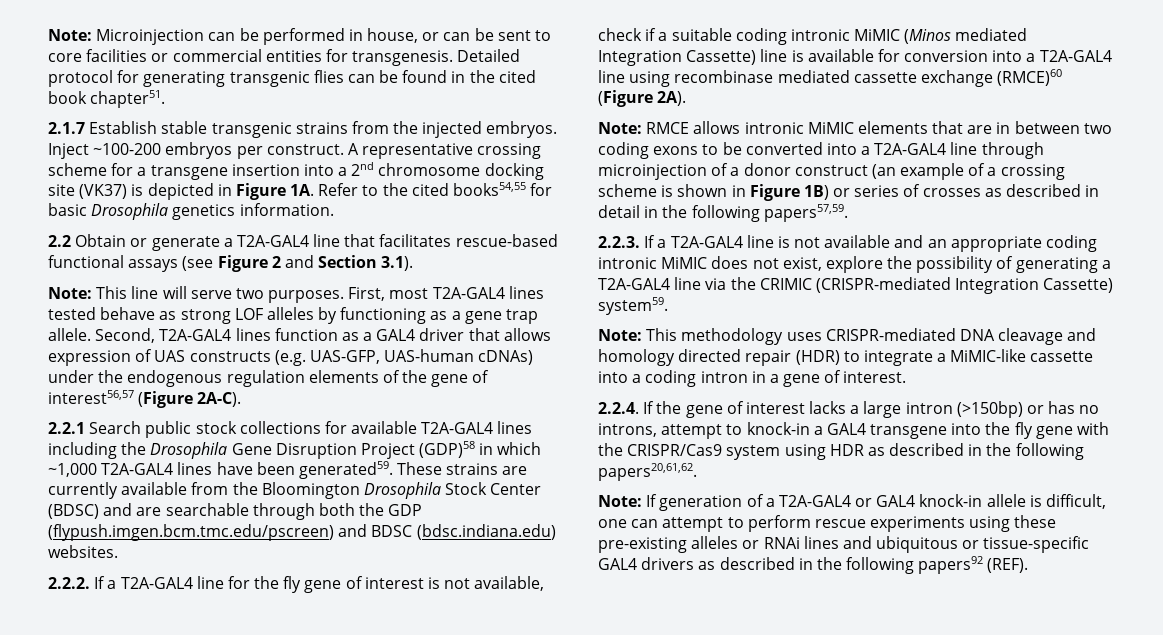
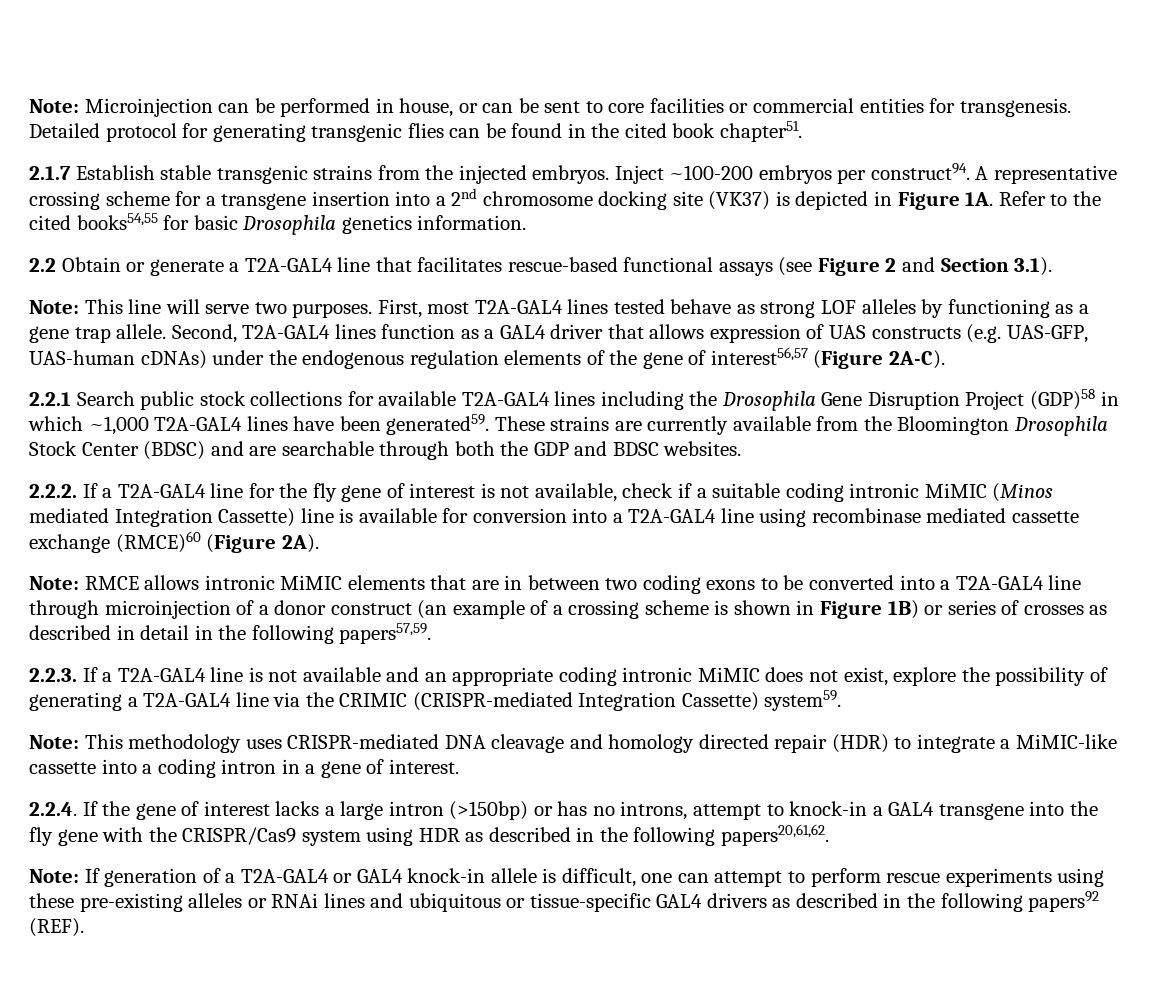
[266,144,344,155] construct. -> [870,163,970,180] construct94.
[48,524,334,541] (flypush.imgen.bcm.tmc.edu/pscreen) -> (569, 449) none
[416,524,556,540] (bdsc.indiana.edu) -> (659, 449) none

